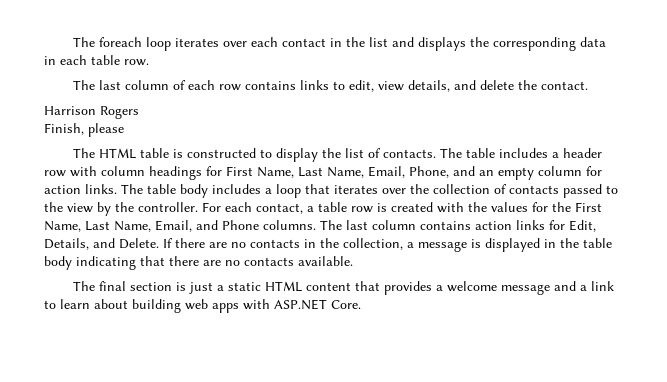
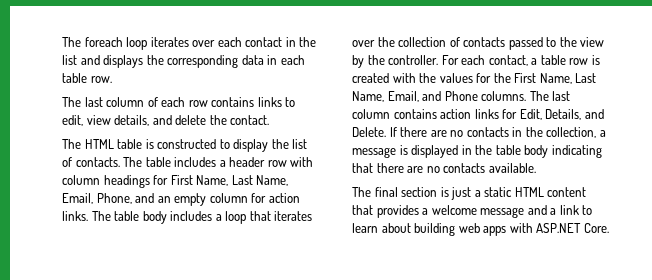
[44,106,139,119] [44,123,124,137] // Harrison Rogers // Finish, please -> (270, 120) none

